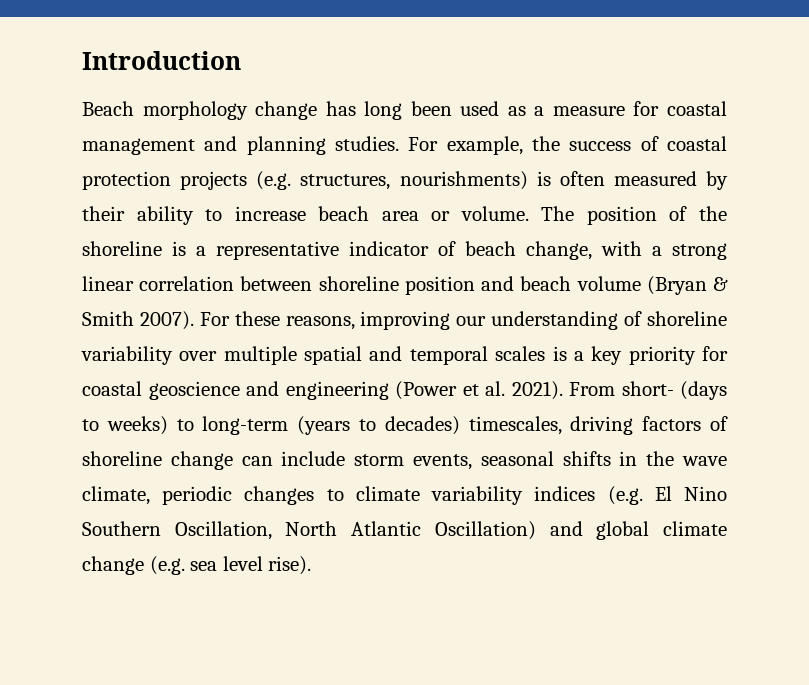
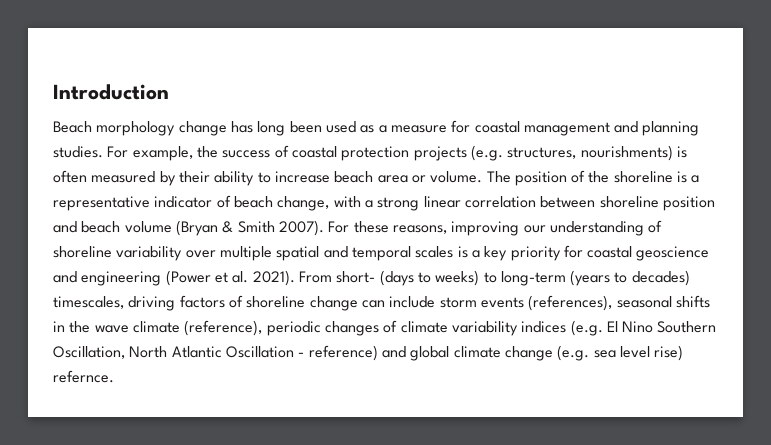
[413,454,473,470] events, -> [480,295,613,311] events (references),
[82,486,150,505] climate, -> [132,320,263,336] climate (reference),
[326,489,344,501] to -> [383,320,398,333] of
[434,521,536,540] Oscillation) -> [225,345,378,361] Oscillation - reference)
[268,556,312,575] rise). -> [654,345,684,361] [53,370,114,383] rise) refernce.

